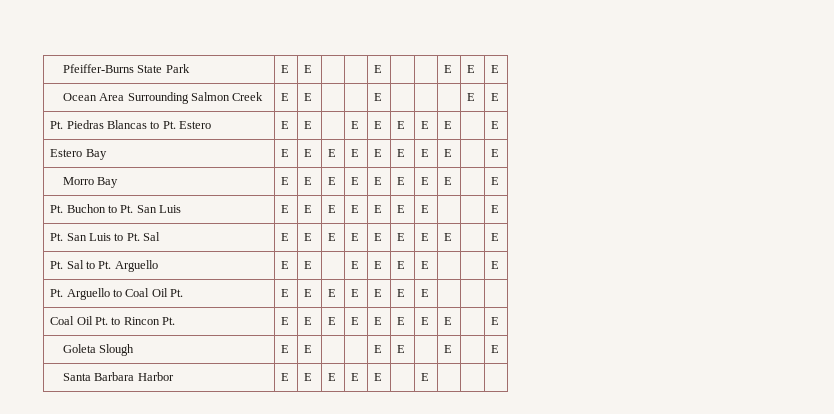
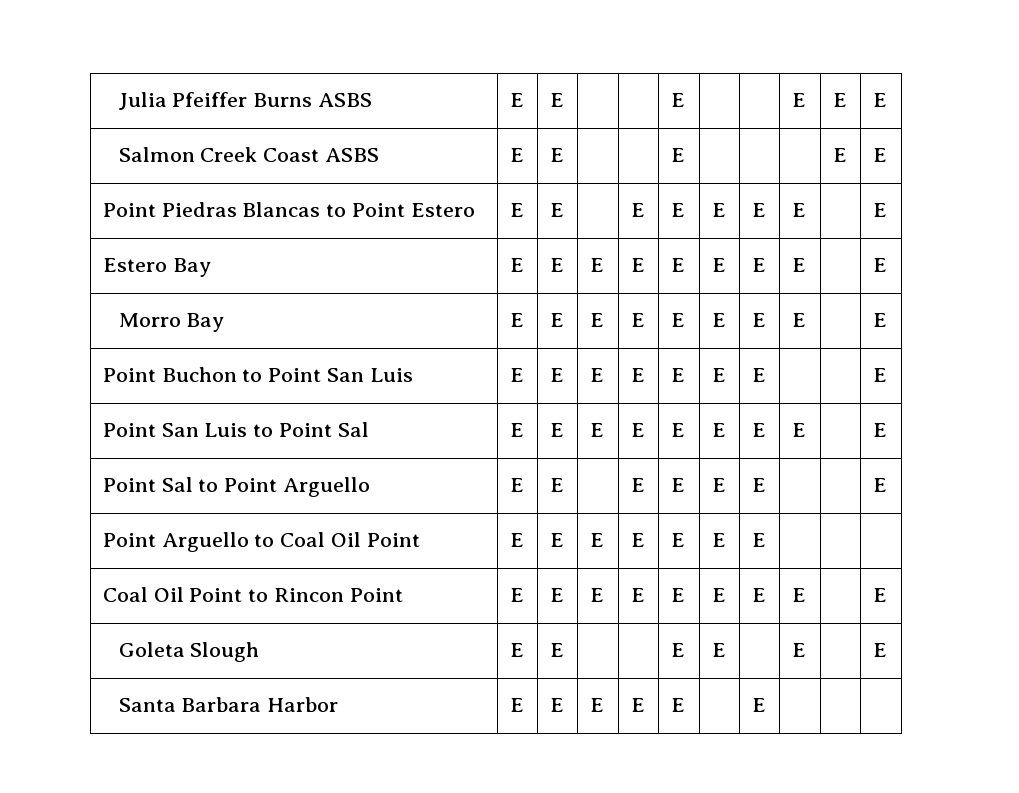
[62,64,190,73] Pfeiffer-Burns State Park -> [118,92,372,110] Julia Pfeiffer Burns ASBS
[62,92,189,104] Ocean Area Surrounding -> (887, 100) none
(264, 96) none -> [263,148,379,162] Coast ASBS
[50,121,64,129] Pt. -> [102,203,156,217] Point
[162,121,176,129] Pt. -> [351,203,405,217] Point
[50,205,64,213] Pt. -> [102,368,156,382] Point
[120,205,134,213] Pt. -> [268,368,322,382] Point
[50,233,64,241] Pt. -> [102,423,156,437] Point
[126,233,140,241] Pt. -> [278,423,332,437] Point
[50,261,64,269] Pt. -> [102,478,156,492] Point
[98,261,112,269] Pt. -> [224,478,278,492] Point
[50,289,64,297] Pt. -> [102,533,156,547] Point
[170,289,184,297] Pt. -> [366,533,420,547] Point
[94,317,108,325] Pt. -> [189,588,243,602] Point
[162,317,176,325] Pt. -> [349,588,403,602] Point

